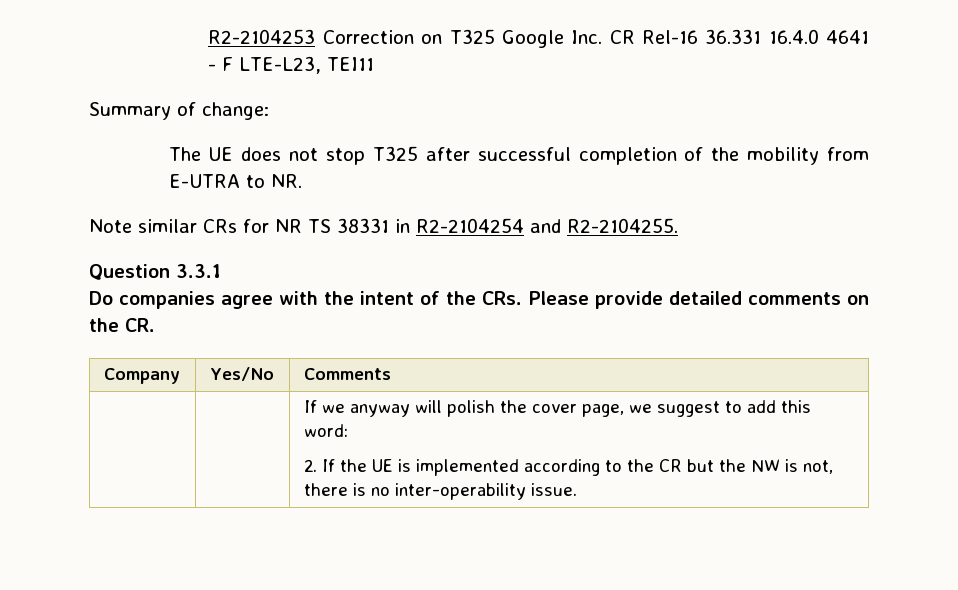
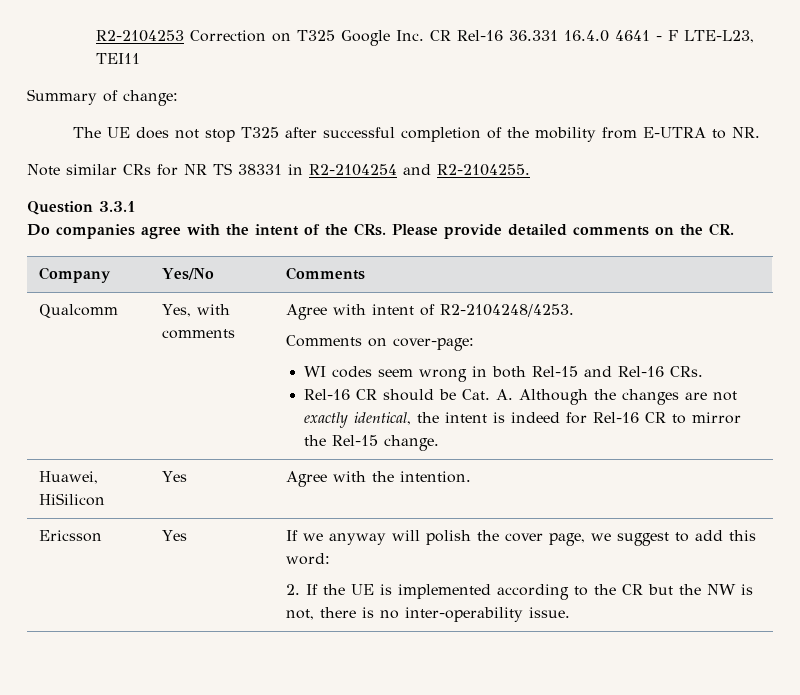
(391, 374) | -> [39,304,119,318] [162,304,231,317] [162,329,236,339] [286,304,575,320] [286,335,475,351] [304,366,704,382] [304,389,738,405] [304,412,742,428] [304,435,440,451] [39,471,99,484] [39,493,106,506] [162,471,188,482] [286,471,472,487] [39,530,103,542] [162,530,188,541] Qualcomm | Yes, with comments | Agree with intent of R2-2104248/4253. // Comments on cover-page: // WI codes seem wrong in both Rel-15 and Rel-16 CRs. // Rel-16 CR should be Cat. A. Although the changes are not exactly identical, the intent is indeed for Rel-16 CR to mirror the Rel-15 change. // Huawei, HiSilicon | Yes | Agree with the intention. // Ericsson | Yes

